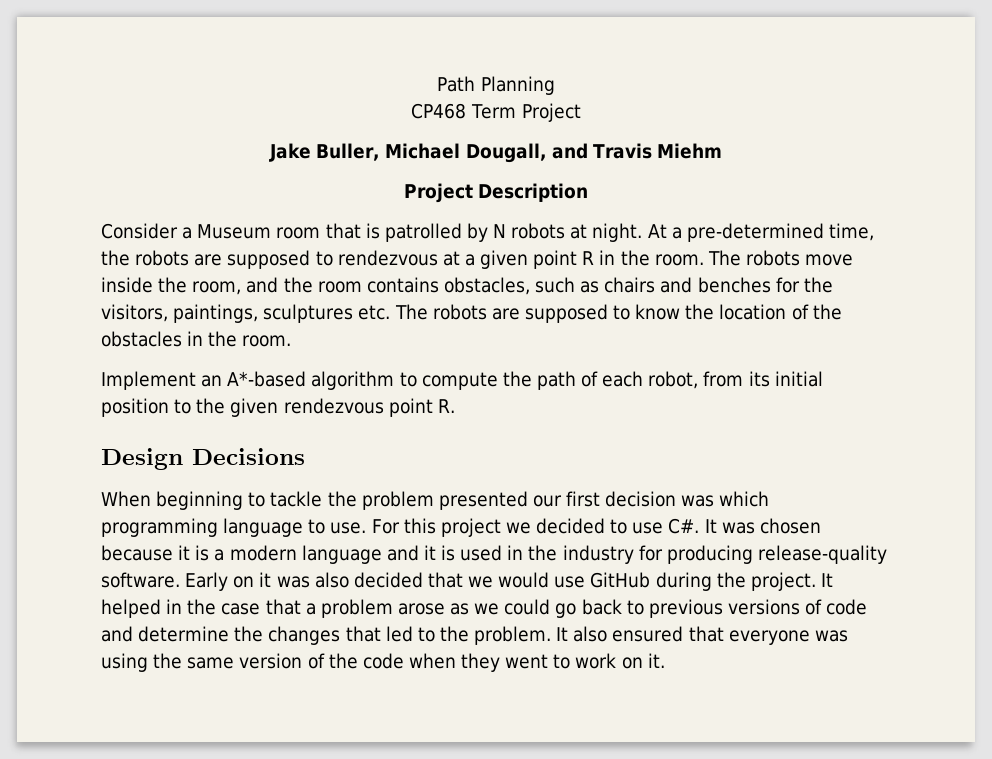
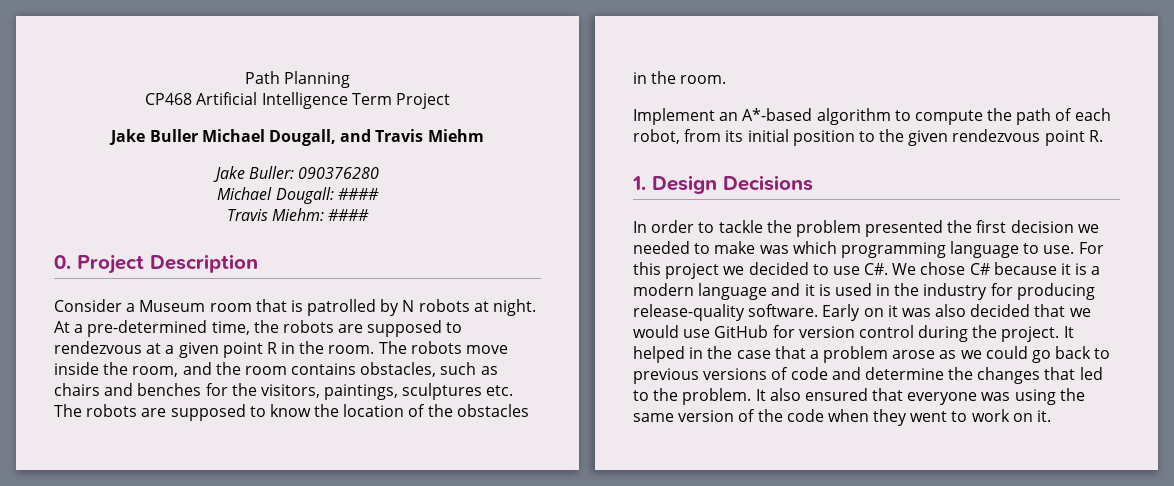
(467, 111) none -> [196,92,348,109] Artificial Intelligence
[316,143,381,161] Buller, -> [149,129,198,142] Buller
(722, 151) none -> [212,166,380,182] [217,187,379,204] [226,208,370,221] [54,255,71,269] Jake Buller: 090376280 // Michael Dougall: #### // Travis Miehm: #### // 0.
(455, 406) none -> [632,176,646,190] 1.
[101,491,244,510] When beginning -> [633,220,695,233] In order
[532,495,562,507] our -> [947,220,973,233] the
(677, 499) none -> [1077,224,1099,233] [633,241,756,254] we needed to make
[704,518,821,534] It was chosen -> [892,262,990,275] We chose C#
(651, 580) none -> [772,325,914,338] for version control

